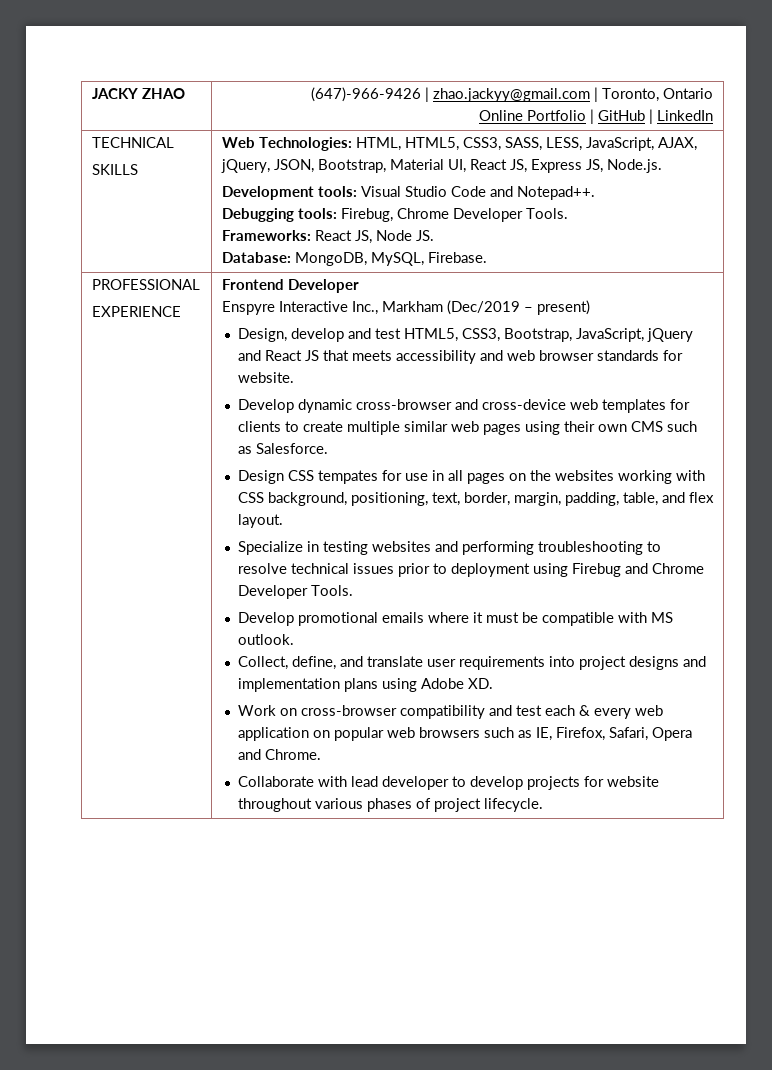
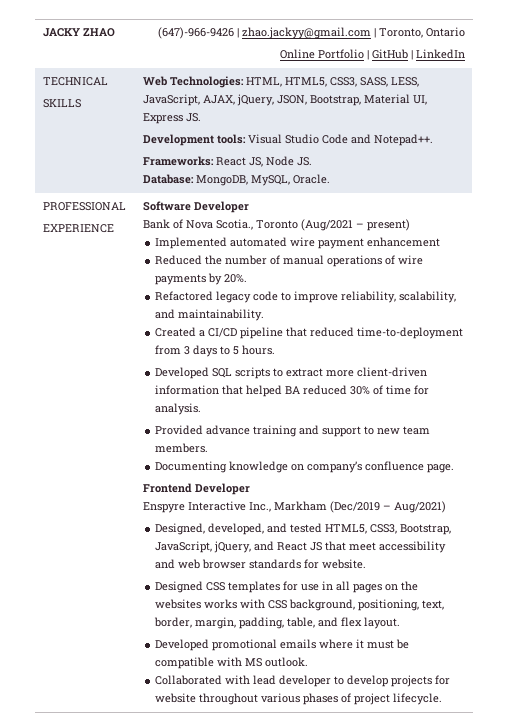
[469,159,662,173] React JS, Express JS, Node.js. -> [143,113,202,124] Express JS.
[221,208,568,222] // Debugging tools: Firebug, Chrome Developer Tools. -> (434, 140) none
[427,252,487,263] Firebase. -> [293,174,331,184] Oracle.
(181, 311) none -> [143,201,250,213] [143,219,411,231] [155,237,441,249] [155,255,424,267] [155,273,248,285] [155,291,457,303] [155,309,265,321] [155,327,464,339] [155,345,276,357] [155,367,428,379] [155,385,430,397] [155,403,202,415] [155,425,431,437] [155,443,209,453] [155,461,455,473] Software Developer // Bank of Nova Scotia., Toronto (Aug/2021 – present) // Implemented automated wire payment enhancement // Reduced the number of manual operations of wire payments by 20%. // Refactored legacy code to improve reliability, scalability, and maintainability. // Created a CI/CD pipeline that reduced time-to-deployment from 3 days to 5 hours. // Developed SQL scripts to extract more client-driven information that helped BA reduced 30% of time for analysis. // Provided advance training and support to new team members. // Documenting knowledge on company’s confluence page. //
[536,300,590,315] [237,328,401,342] present) // Design, develop and test -> [394,501,447,513] [155,523,323,535] Aug/2021) // Designed, developed, and tested
[646,328,693,342] jQuery -> [214,541,252,553] jQuery,
[351,350,392,361] meets -> [349,542,377,551] meet
[237,399,690,413] [237,421,697,435] [237,443,328,454] [237,470,378,484] Develop dynamic cross-browser and cross-device web templates for clients to create multiple similar web pages using their own CMS such as Salesforce. // Design CSS tempates -> [155,581,281,593] Designed CSS templates
[617,470,672,484] working -> [204,599,238,609] works
[237,541,661,555] [237,563,704,577] [237,585,353,599] [237,612,294,626] Specialize in testing websites and performing troubleshooting to resolve technical issues prior to deployment using Firebug and Chrome Developer Tools. // Develop -> [155,639,210,651] Developed
[237,656,706,670] [237,678,493,692] [237,705,663,719] [237,727,692,741] [237,749,321,760] [237,776,314,787] Collect, define, and translate user requirements into project designs and implementation plans using Adobe XD. // Work on cross-browser compatibility and test each & every web application on popular web browsers such as IE, Firefox, Safari, Opera and Chrome. // Collaborate -> [155,675,223,685] Collaborated

